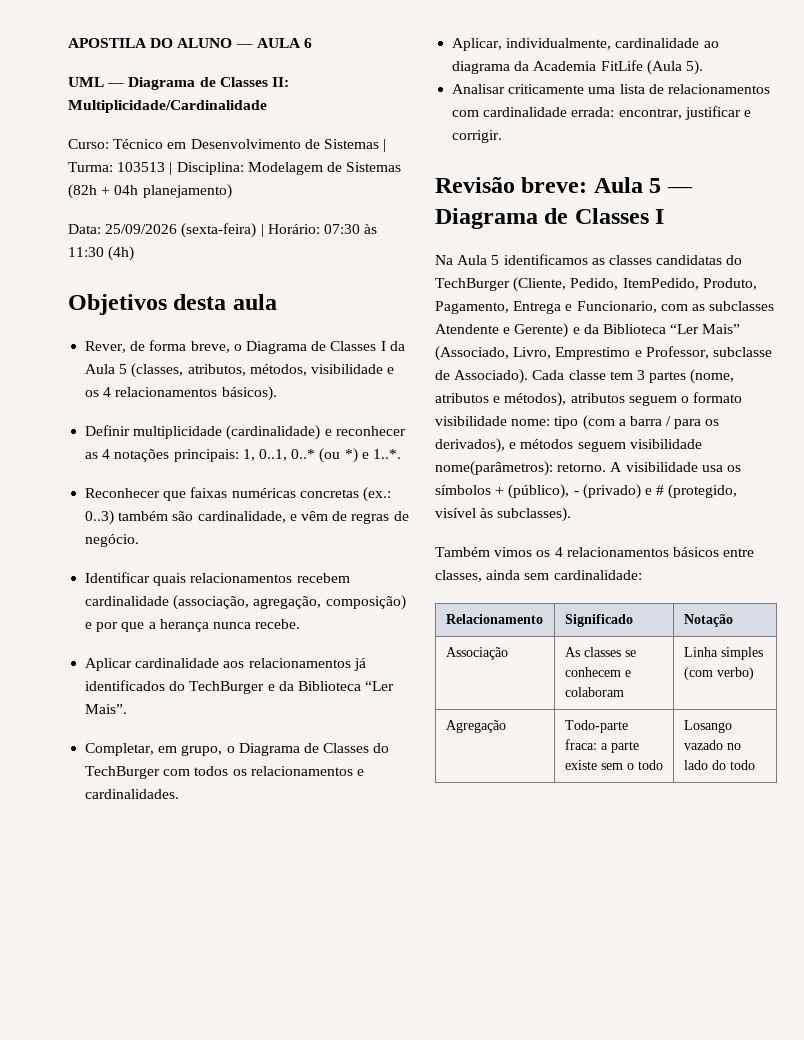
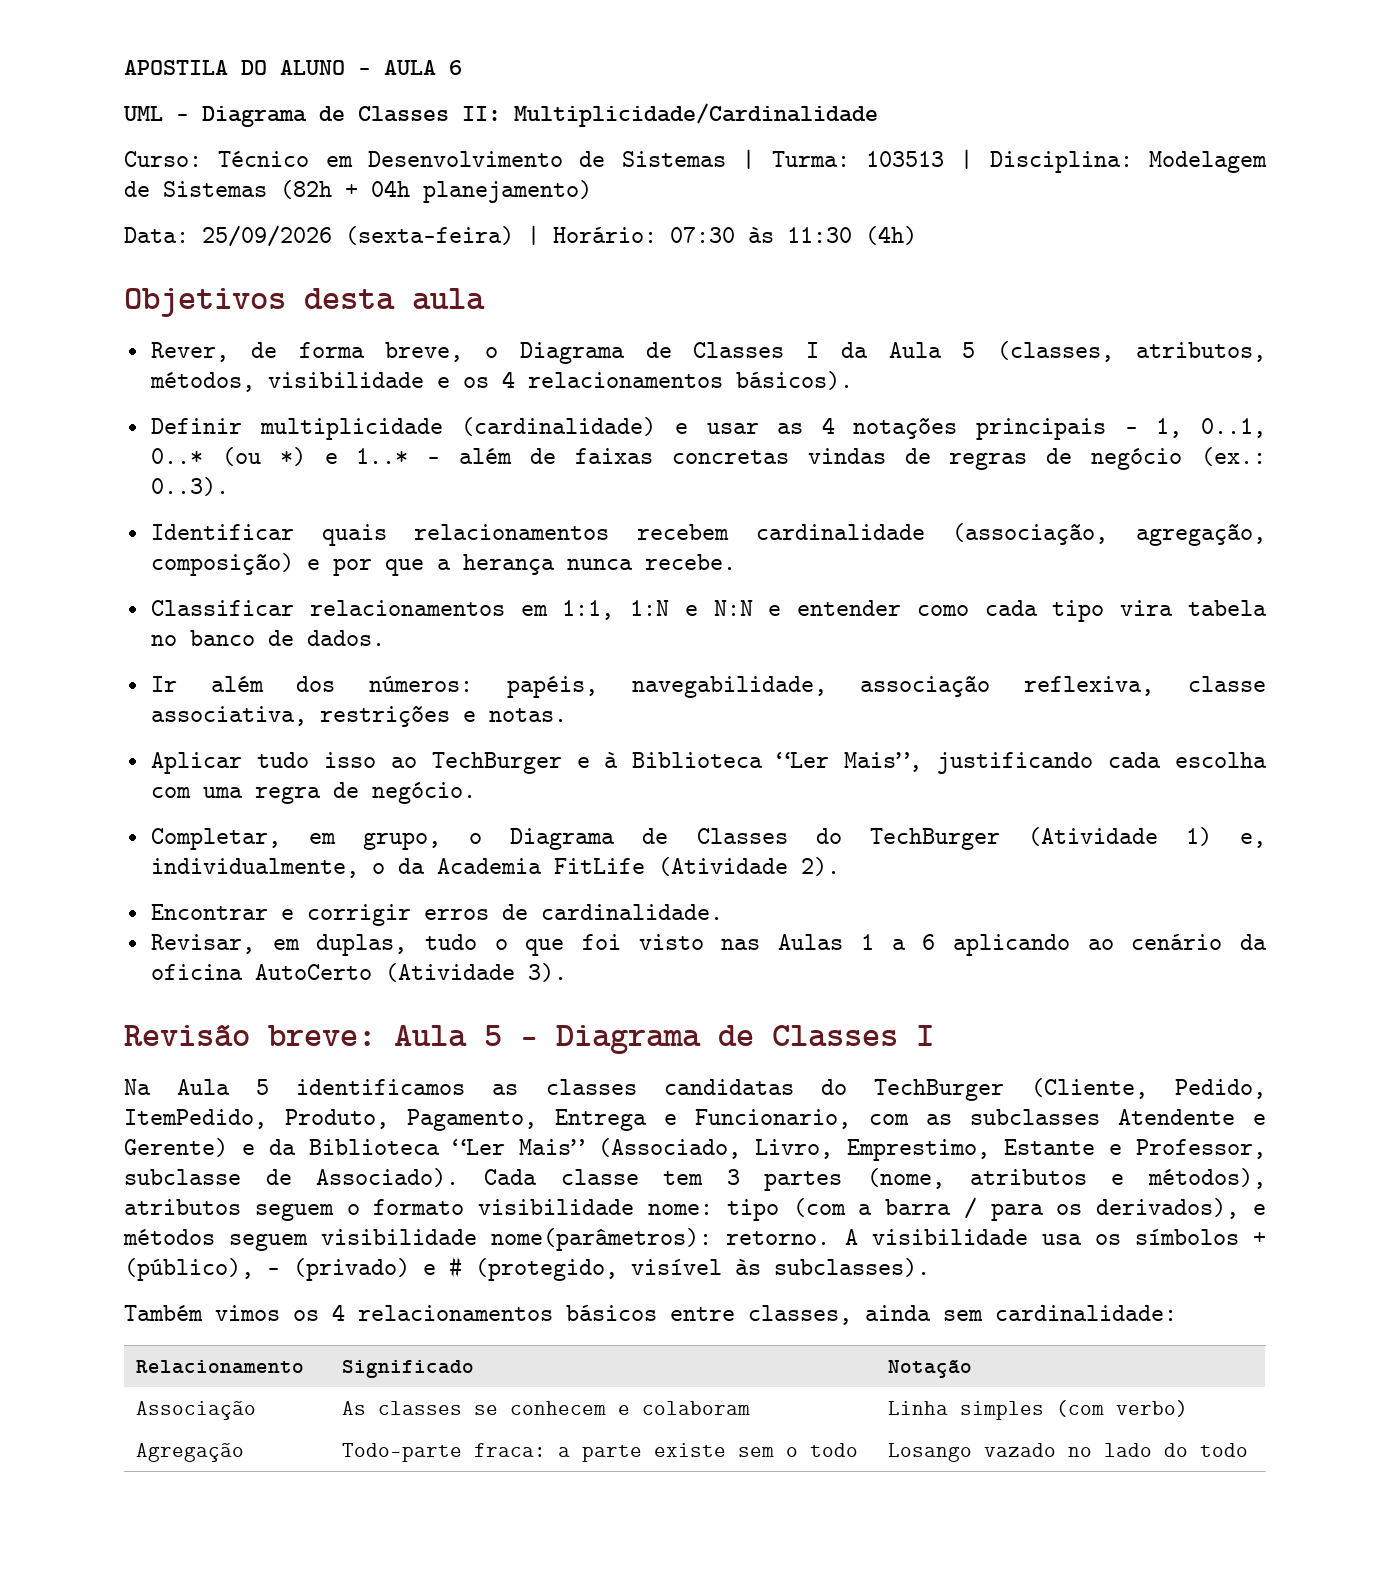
[335,426,406,436] reconhecer -> [706,423,759,434] usar
[173,449,239,462] principais: -> [976,418,1138,440] principais —
[372,449,401,459] [85,487,391,502] [85,510,409,525] [85,534,140,547] 1..*. // Reconhecer que faixas numéricas concretas (ex.: 0..3) também são cardinalidade, e vêm de regras de negócio. -> [356,447,1266,470] [150,477,229,496] 1..* — além de faixas concretas vindas de regras de negócio (ex.: 0..3).
[85,658,366,671] [85,680,186,691] Aplicar cardinalidade aos relacionamentos já identificados do -> [150,600,1267,622] [150,630,385,646] [150,676,1266,698] [150,706,567,727] [150,752,417,774] Classificar relacionamentos em 1:1, 1:N e N:N e entender como cada tipo vira tabela no banco de dados. // Ir além dos números: papéis, navegabilidade, associação reflexiva, classe associativa, restrições e notas. // Aplicar tudo isso ao
[278,681,395,691] [85,704,128,714] da Biblioteca “Ler Mais”. -> [604,752,1268,774] [150,782,476,804] à Biblioteca “Ler Mais”, justificando cada escolha com uma regra de negócio.
[163,766,364,776] [85,789,180,799] [452,38,719,51] [452,60,703,75] [452,84,770,94] [452,106,751,120] [452,130,503,143] com todos os relacionamentos e cardinalidades. // Aplicar, individualmente, cardinalidade ao diagrama da Academia FitLife (Aula 5). // Analisar criticamente uma lista de relacionamentos com cardinalidade errada: encontrar, justificar e corrigir. -> [1027,827,1266,848] [150,857,840,878] [150,904,723,926] [150,934,1267,956] [150,963,567,982] (Atividade 1) e, individualmente, o da Academia FitLife (Atividade 2). // Encontrar e corrigir erros de cardinalidade. // Revisar, em duplas, tudo o que foi visto nas Aulas 1 a 6 aplicando ao cenário da oficina AutoCerto (Atividade 3).
[555,347,631,360] Emprestimo -> [847,1139,1095,1161] Emprestimo, Estante

